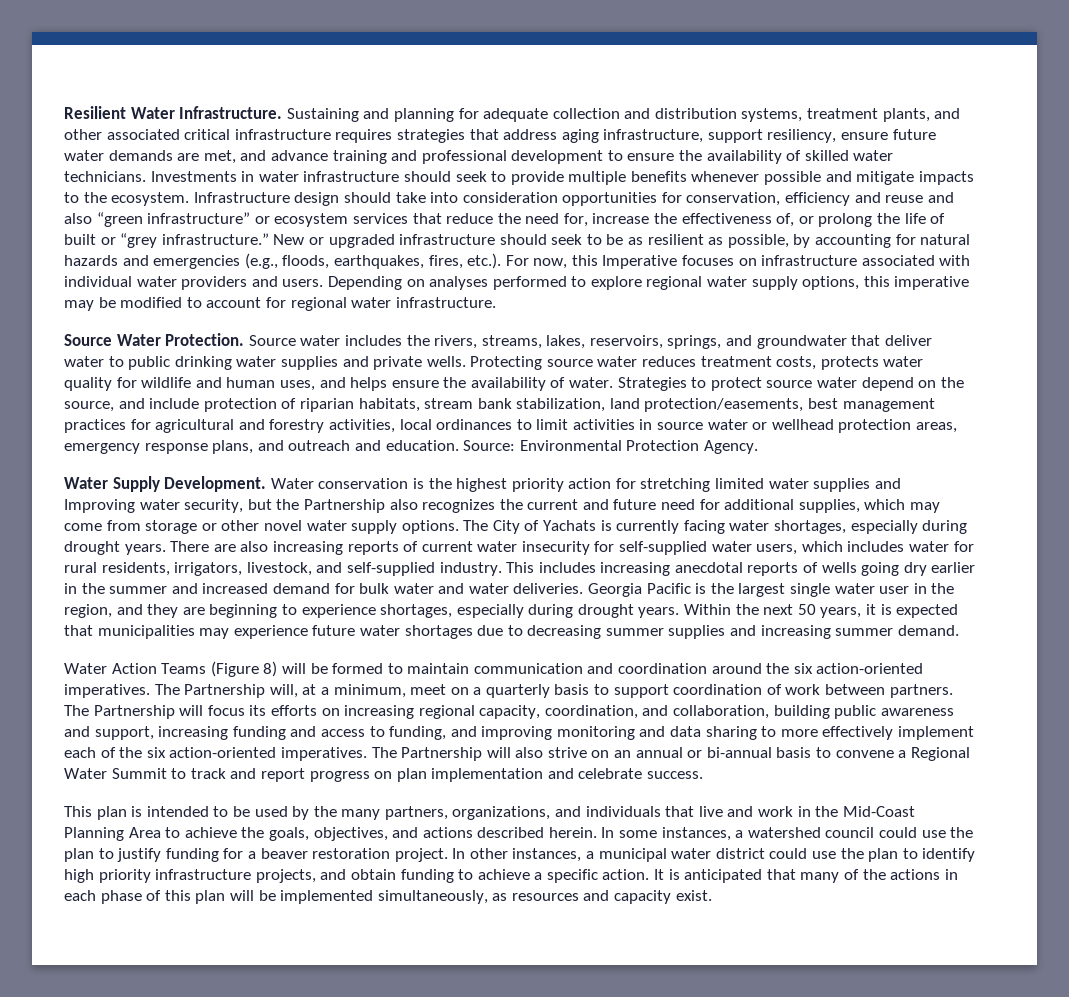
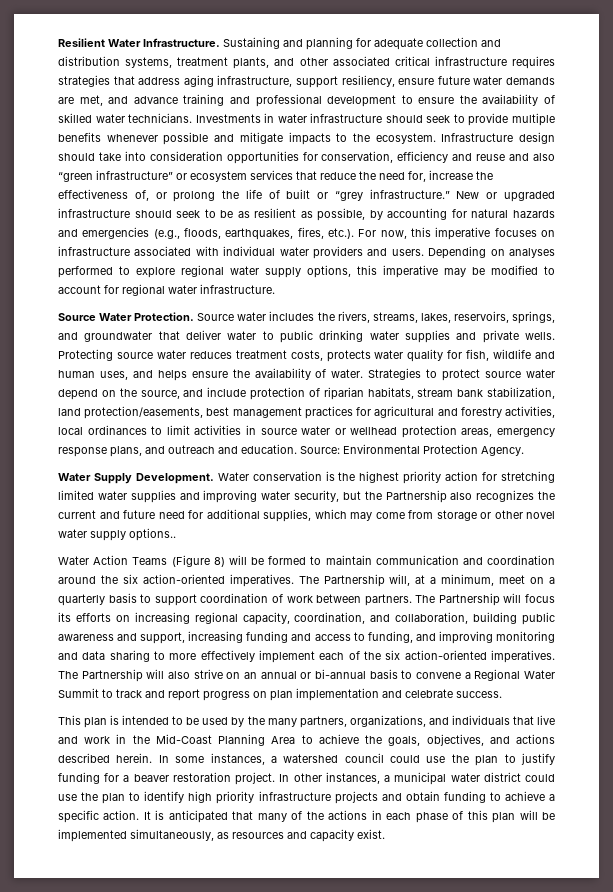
[602,255,678,269] Imperative -> [435,227,491,240] imperative
(137, 382) none -> [466,349,490,361] fish,
[64,499,135,513] Improving -> [203,490,258,503] improving
[401,520,968,534] [64,541,974,555] [64,562,976,576] [64,583,955,597] [64,604,959,618] [64,625,959,639] options. The City of Yachats is currently facing water shortages, especially during drought years. There are also increasing reports of current water insecurity for self-supplied water users, which includes water for rural residents, irrigators, livestock, and self-supplied industry. This includes increasing anecdotal reports of wells going dry earlier in the summer and increased demand for bulk water and water deliveries. Georgia Pacific is the largest single water user in the region, and they are beginning to experience shortages, especially during drought years. Within the next 50 years, it is expected that municipalities may experience future water shortages due to decreasing summer supplies and increasing summer demand. -> [129,528,176,541] options..
[255,869,316,883] projects, -> [334,791,378,804] projects

